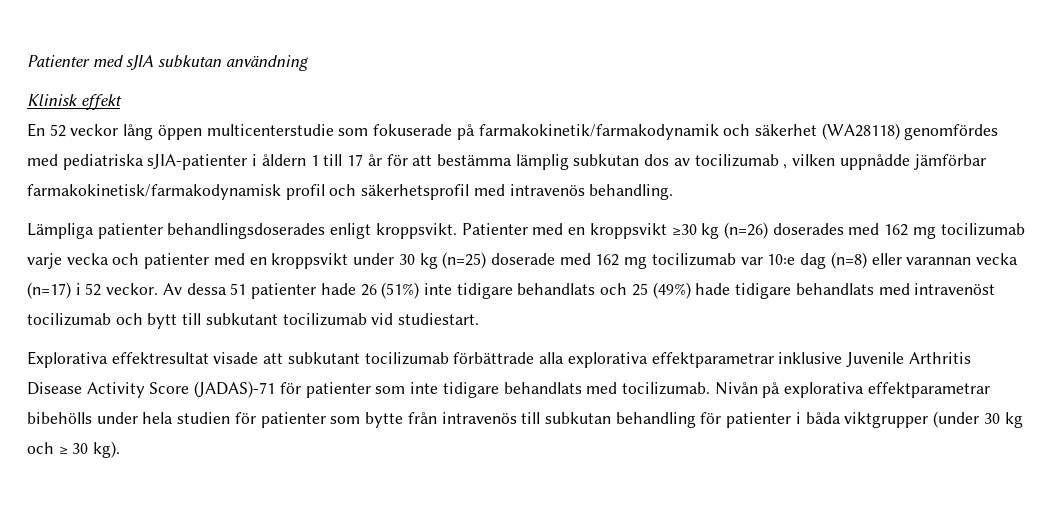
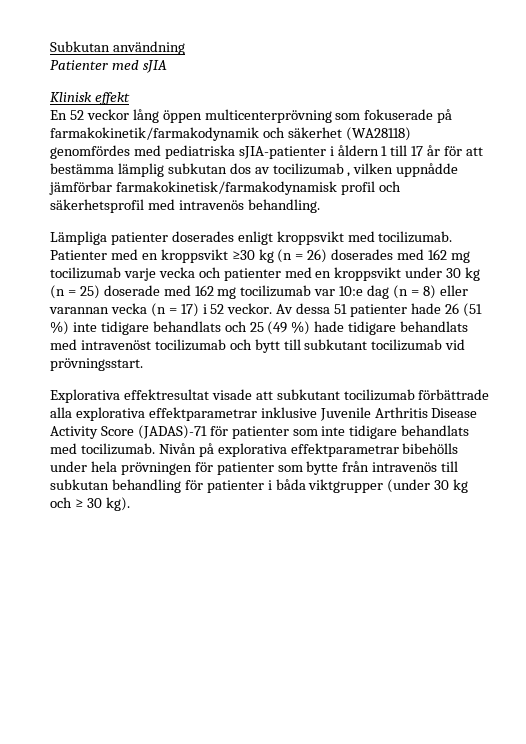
(27, 61) none -> [50,41,185,55] Subkutan användning //
[158,55,308,71] subkutan användning -> (167, 66) none
[206,124,334,136] multicenterstudie -> [204,109,332,123] multicenterprövning
[167,223,457,239] behandlingsdoserades enligt kroppsvikt. -> [171,231,453,245] doserades enligt kroppsvikt med tocilizumab.
[723,222,768,239] (n=26) -> [277,249,328,263] (n = 26)
[442,252,487,269] (n=25) -> [50,285,100,299] (n = 25)
[830,252,1018,269] [27,282,71,299] (n=8) eller varannan vecka (n=17) -> [393,285,468,299] [49,303,199,317] (n = 8) eller varannan vecka (n = 17)
[381,282,420,299] (51%) -> [462,303,482,317] [50,321,69,335] (51 %)
[652,282,691,299] (49%) -> [267,321,311,335] (49 %)
[398,313,480,325] studiestart. -> [50,358,143,371] prövningsstart.
[177,412,231,424] studien -> [120,462,192,475] prövningen

